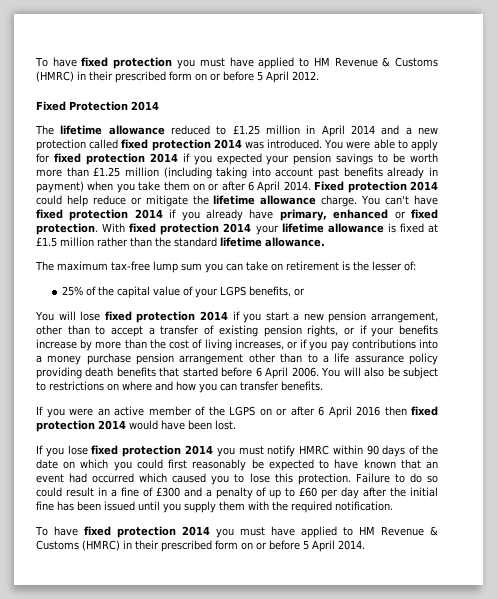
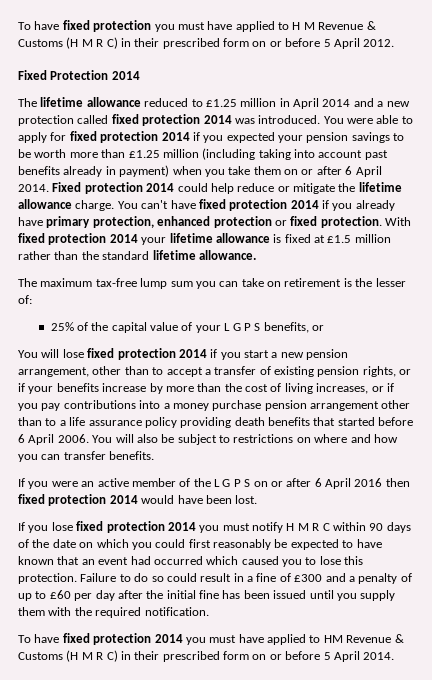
[313,57,438,67] [36,71,74,82] HM Revenue & Customs (HMRC) -> [292,21,376,30] [18,37,118,49] H M Revenue & Customs (H M R C)
[279,209,389,221] primary, enhanced -> [46,216,272,228] primary protection, enhanced protection
[220,286,247,296] LGPS -> [224,323,261,331] L G P S
[229,406,255,416] LGPS -> [214,479,251,487] L G P S
[299,445,330,455] HMRC -> [286,523,330,531] H M R C
[82,540,120,551] (HMRC) -> [66,650,118,662] (H M R C)

